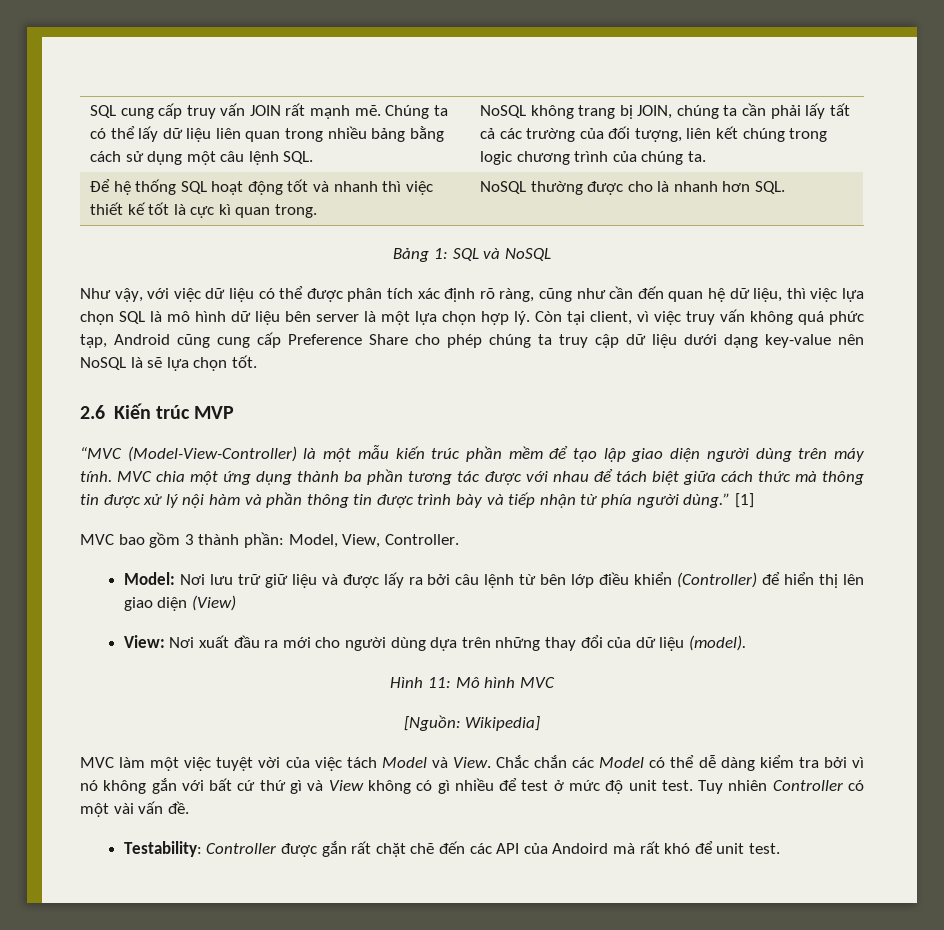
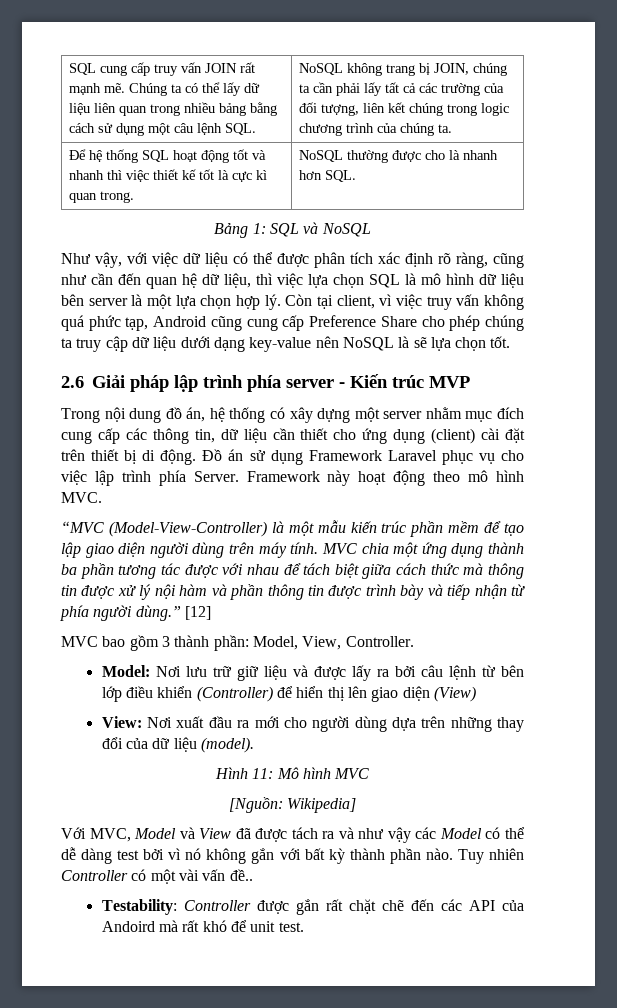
[113,403,235,419] Kiến trúc MVP -> [92,374,470,392] [61,407,524,423] [61,428,525,444] [61,449,525,465] [61,470,525,486] [61,492,102,503] Giải pháp lập trình phía server - Kiến trúc MVP // Trong nội dung đồ án, hệ thống có xây dựng một server nhằm mục đích cung cấp các thông tin, dữ liệu cần thiết cho ứng dụng (client) cài đặt trên thiết bị di động. Đồ án sử dụng Framework Laravel phục vụ cho việc lập trình phía Server. Framework này hoạt động theo mô hình MVC.
[734,493,754,508] [1] -> [184,606,211,620] [12]
[80,755,568,771] MVC làm một việc tuyệt vời của việc tách Model và View. Chắc chắn -> [61,827,411,843] Với MVC, Model và View đã được tách ra và như vậy
[759,755,819,768] kiểm tra -> [117,850,140,860] test
[237,778,693,794] cứ thứ gì và View không có gì nhiều để test ở mức độ unit test. -> [328,848,453,864] kỳ thành phần nào.
[167,801,189,814] đề. -> [229,869,253,881] đề..

